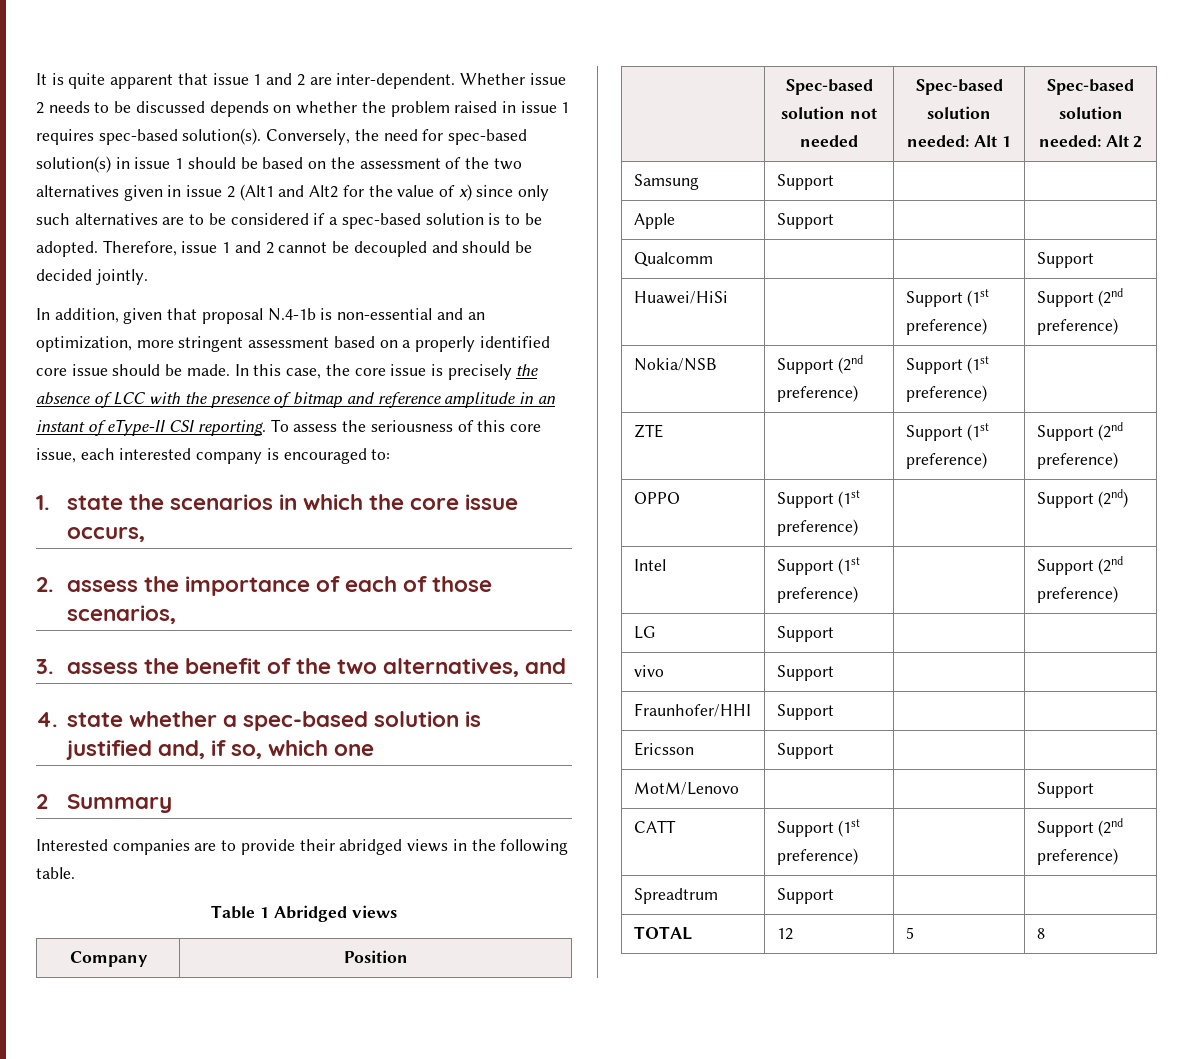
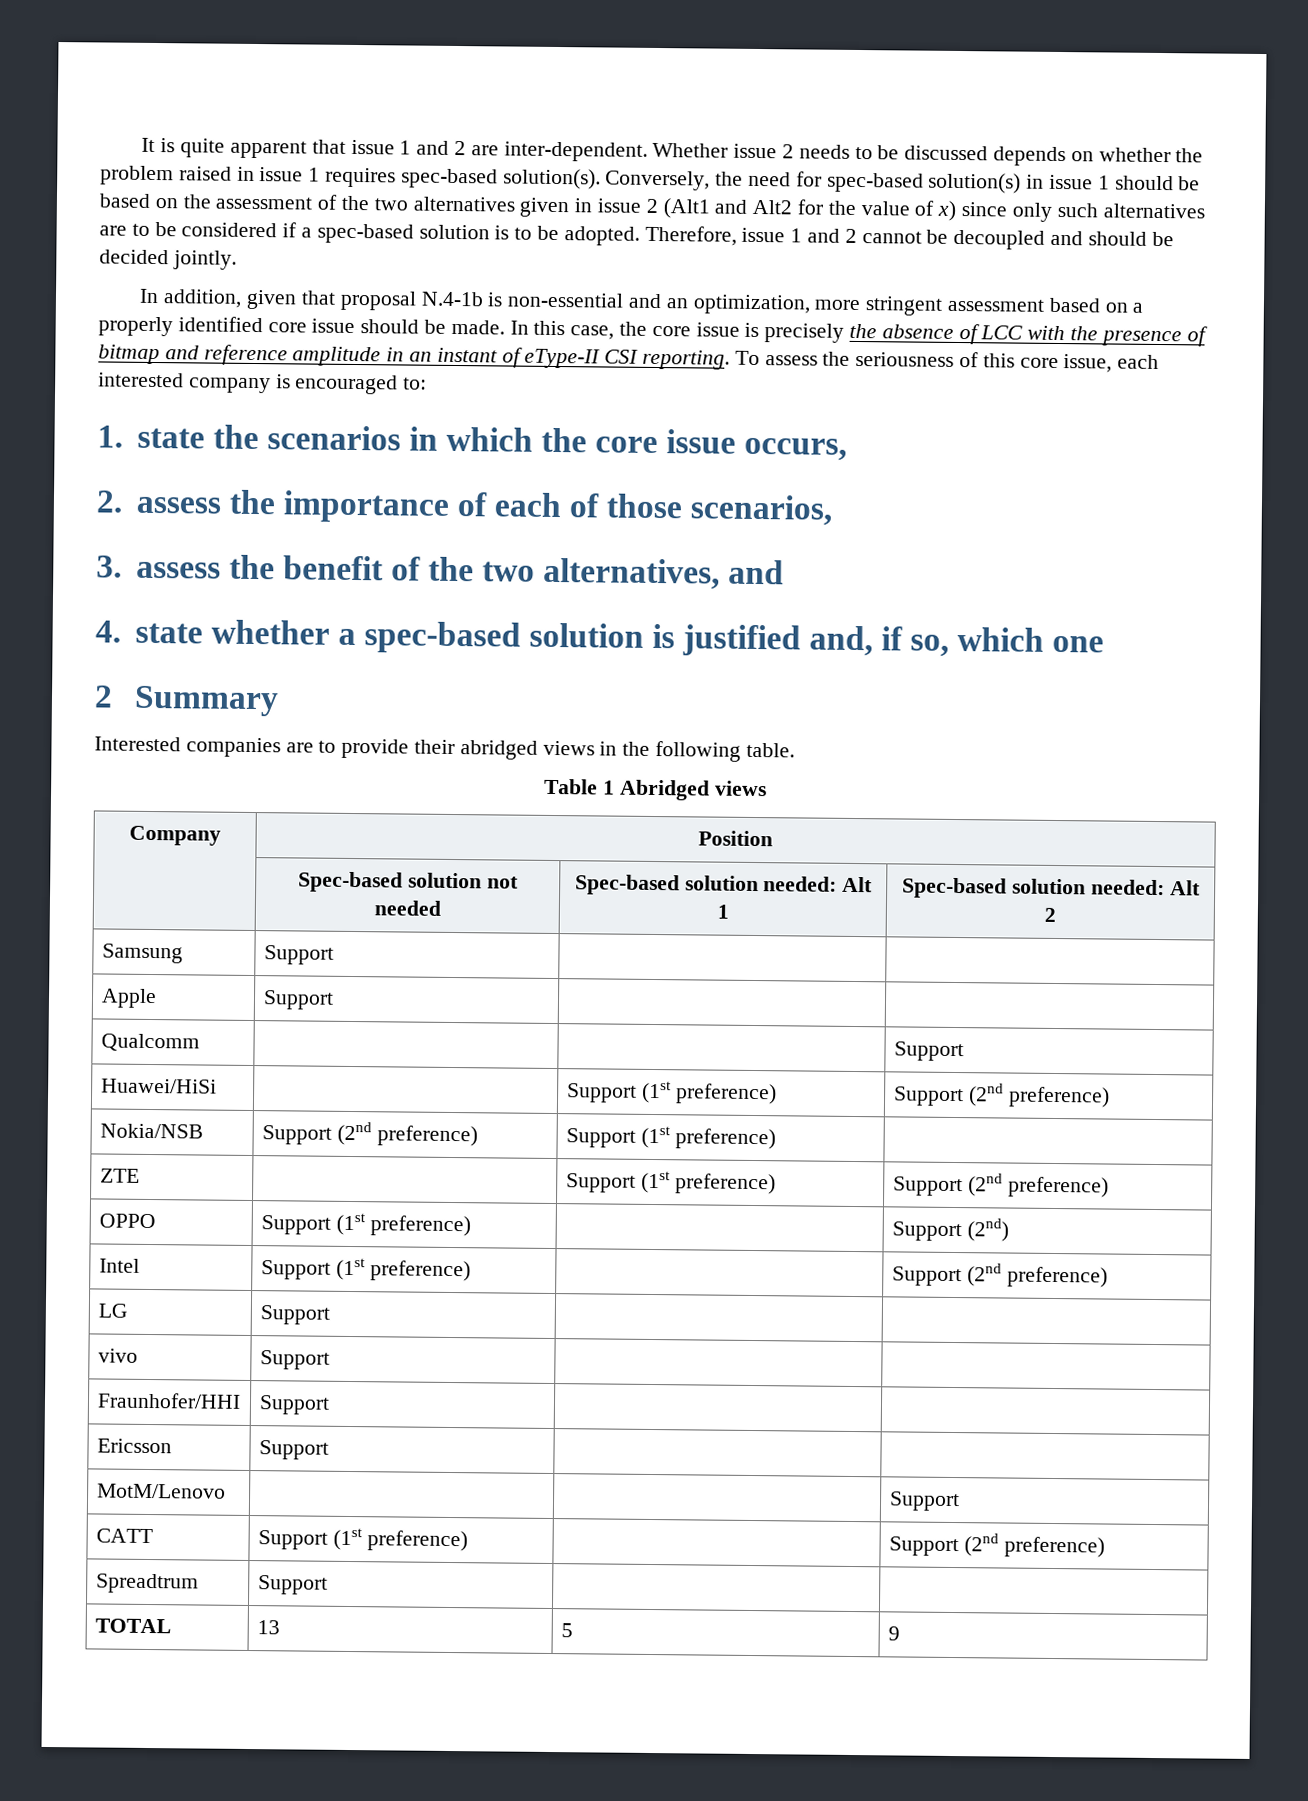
[776,928,793,940] 12 -> [256,1620,280,1635] 13
[1036,928,1045,939] 8 -> [887,1626,900,1641] 9

